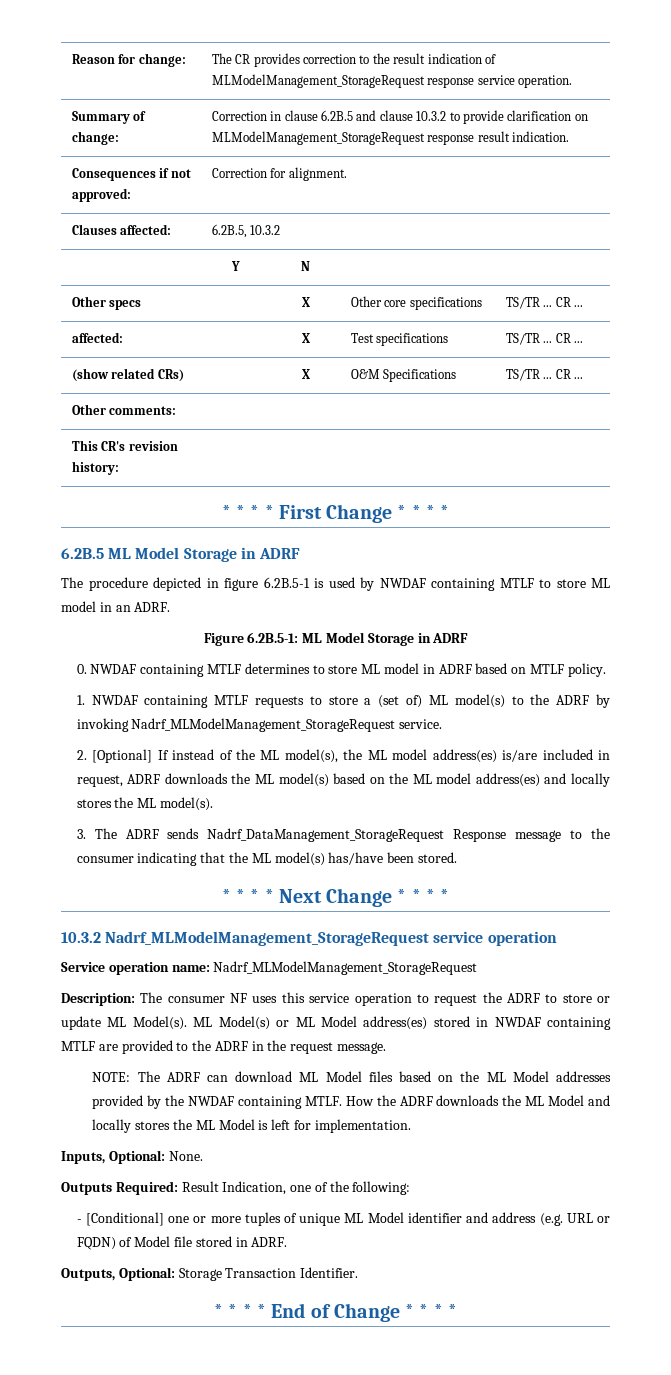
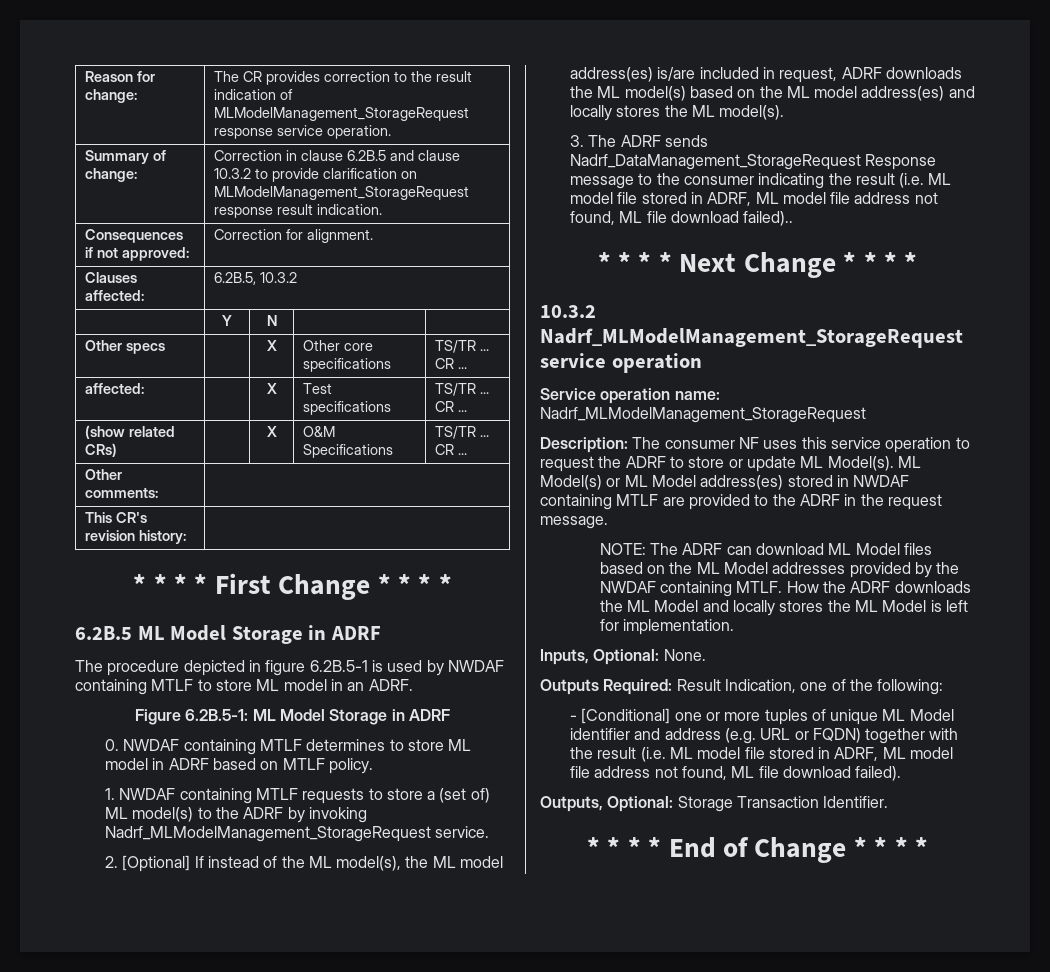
[200,852,457,866] that the ML model(s) has/have been stored. -> [828,173,952,188] [569,192,938,206] [569,211,794,226] the result (i.e. ML model file stored in ADRF, ML model file address not found, ML file download failed)..
[119,1236,288,1247] of Model file stored in ADRF. -> [865,728,959,744] [569,747,954,762] [569,766,902,781] together with the result (i.e. ML model file stored in ADRF, ML model file address not found, ML file download failed).

